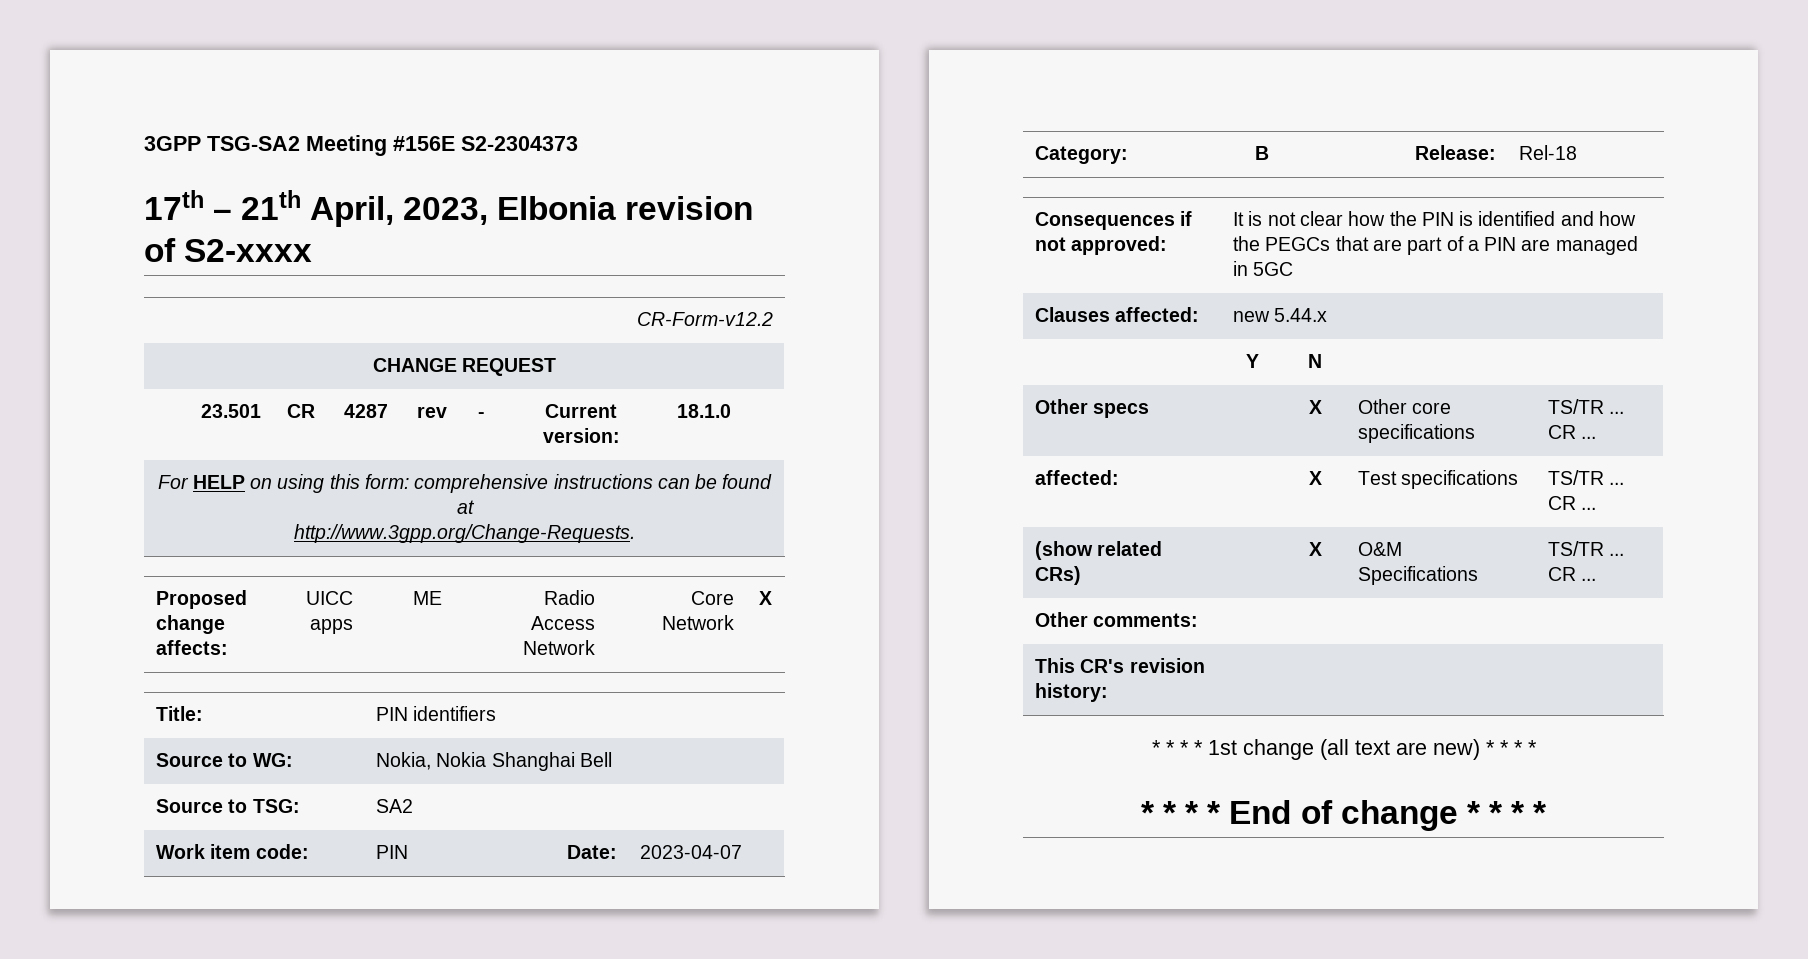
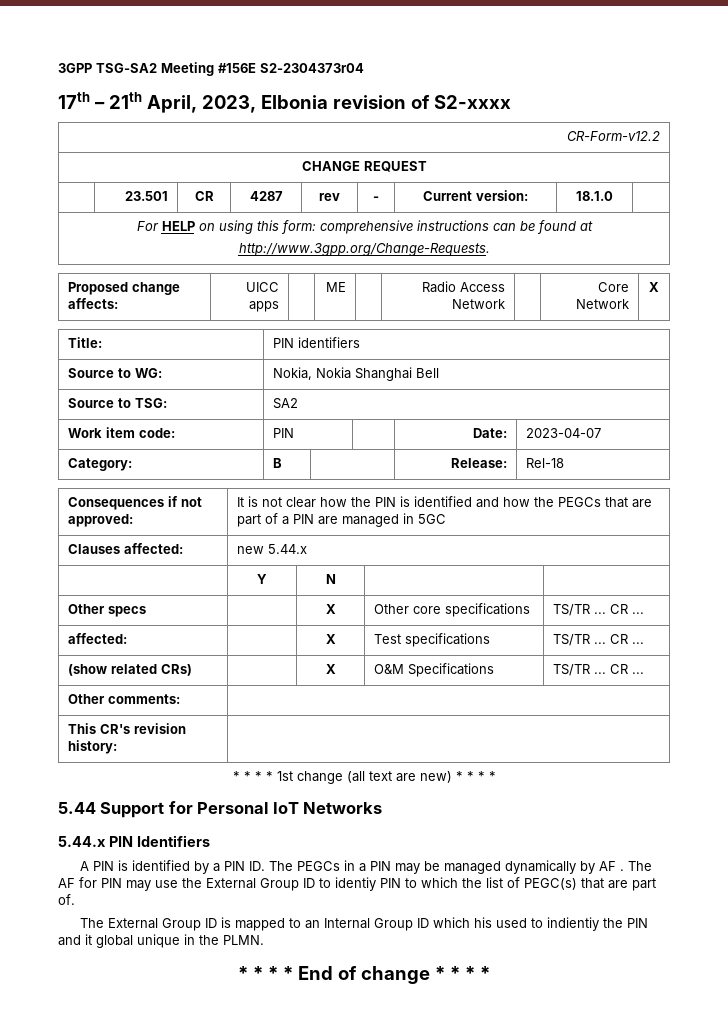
[461,136,578,151] S2-2304373 -> [260,63,364,73] S2-2304373r04
(1537, 747) none -> [58,801,383,818] [58,835,210,847] [80,860,653,874] [58,877,656,891] [58,894,75,905] [80,917,649,931] [58,934,264,948] // 5.44 Support for Personal IoT Networks // 5.44.x PIN Identifiers // A PIN is identified by a PIN ID. The PEGCs in a PIN may be managed dynamically by AF . The AF for PIN may use the External Group ID to identiy PIN to which the list of PEGC(s) that are part of. // The External Group ID is mapped to an Internal Group ID which his used to indientiy the PIN and it global unique in the PLMN.

